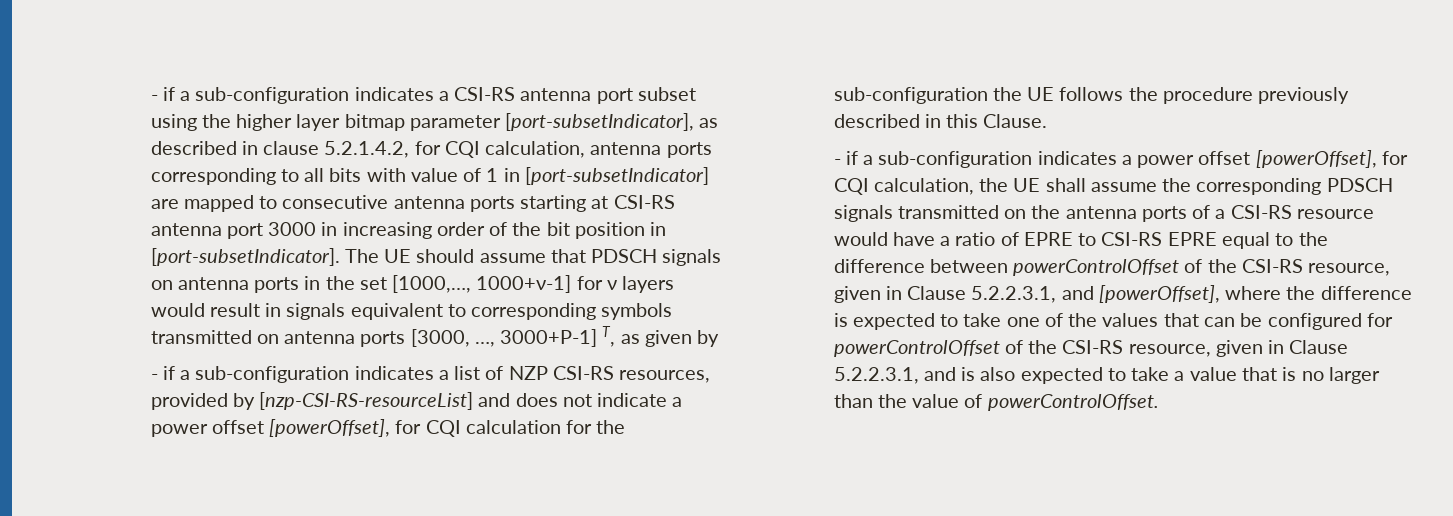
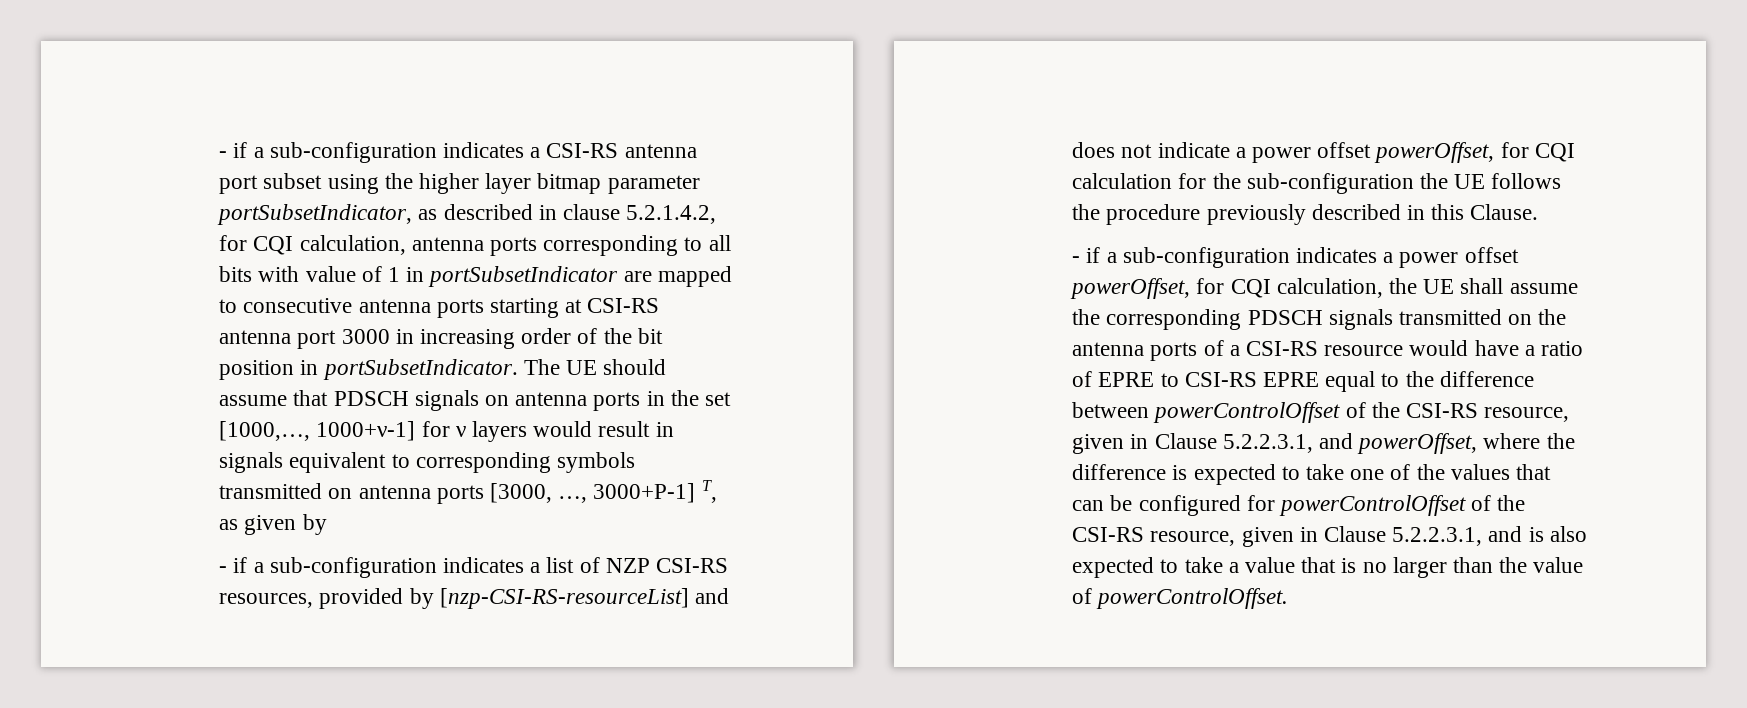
[505,113,695,131] [port-subsetIndicator], -> [217,204,413,225] portSubsetIndicator,
[524,167,709,185] [port-subsetIndicator] -> [428,266,619,287] portSubsetIndicator
[150,248,340,266] [port-subsetIndicator]. -> [322,359,518,380] portSubsetIndicator.
[269,419,391,437] [powerOffset], -> [1374,142,1495,163] powerOffset,
[1255,150,1377,168] [powerOffset], -> [1070,278,1191,299] powerOffset,
[1098,285,1220,303] [powerOffset], -> [1357,433,1478,454] powerOffset,

